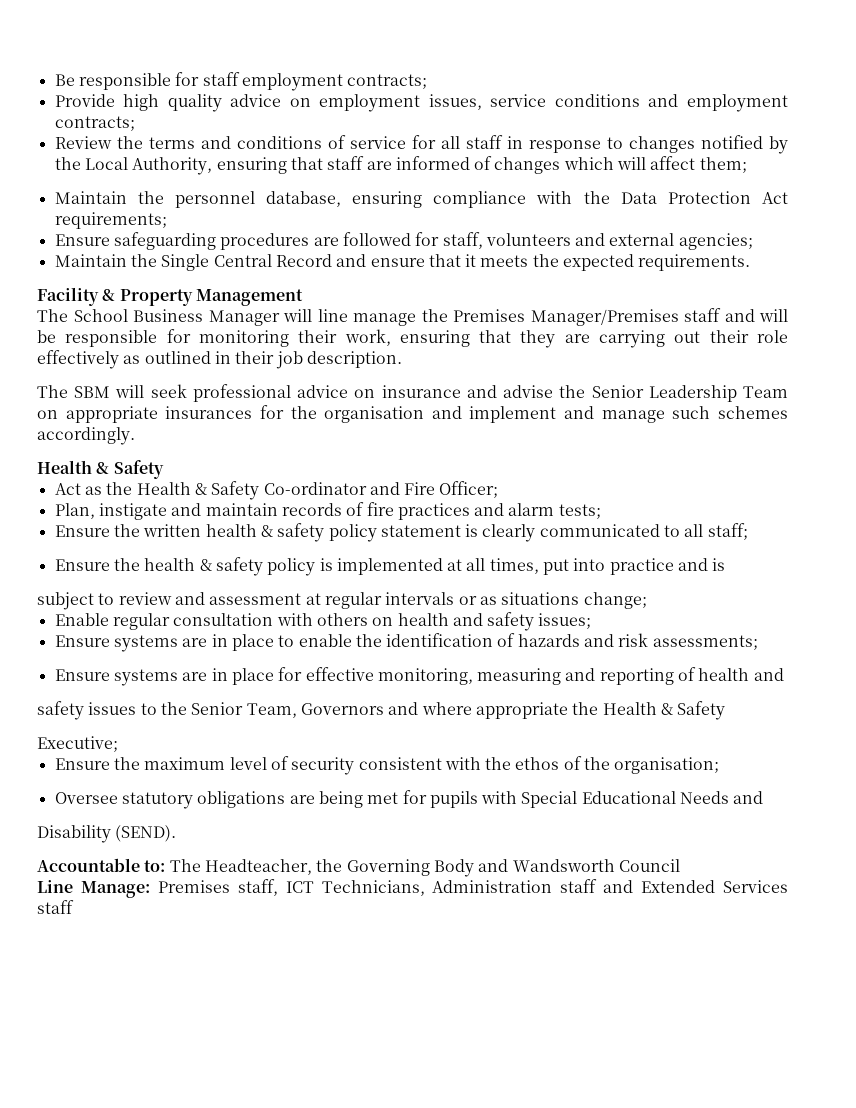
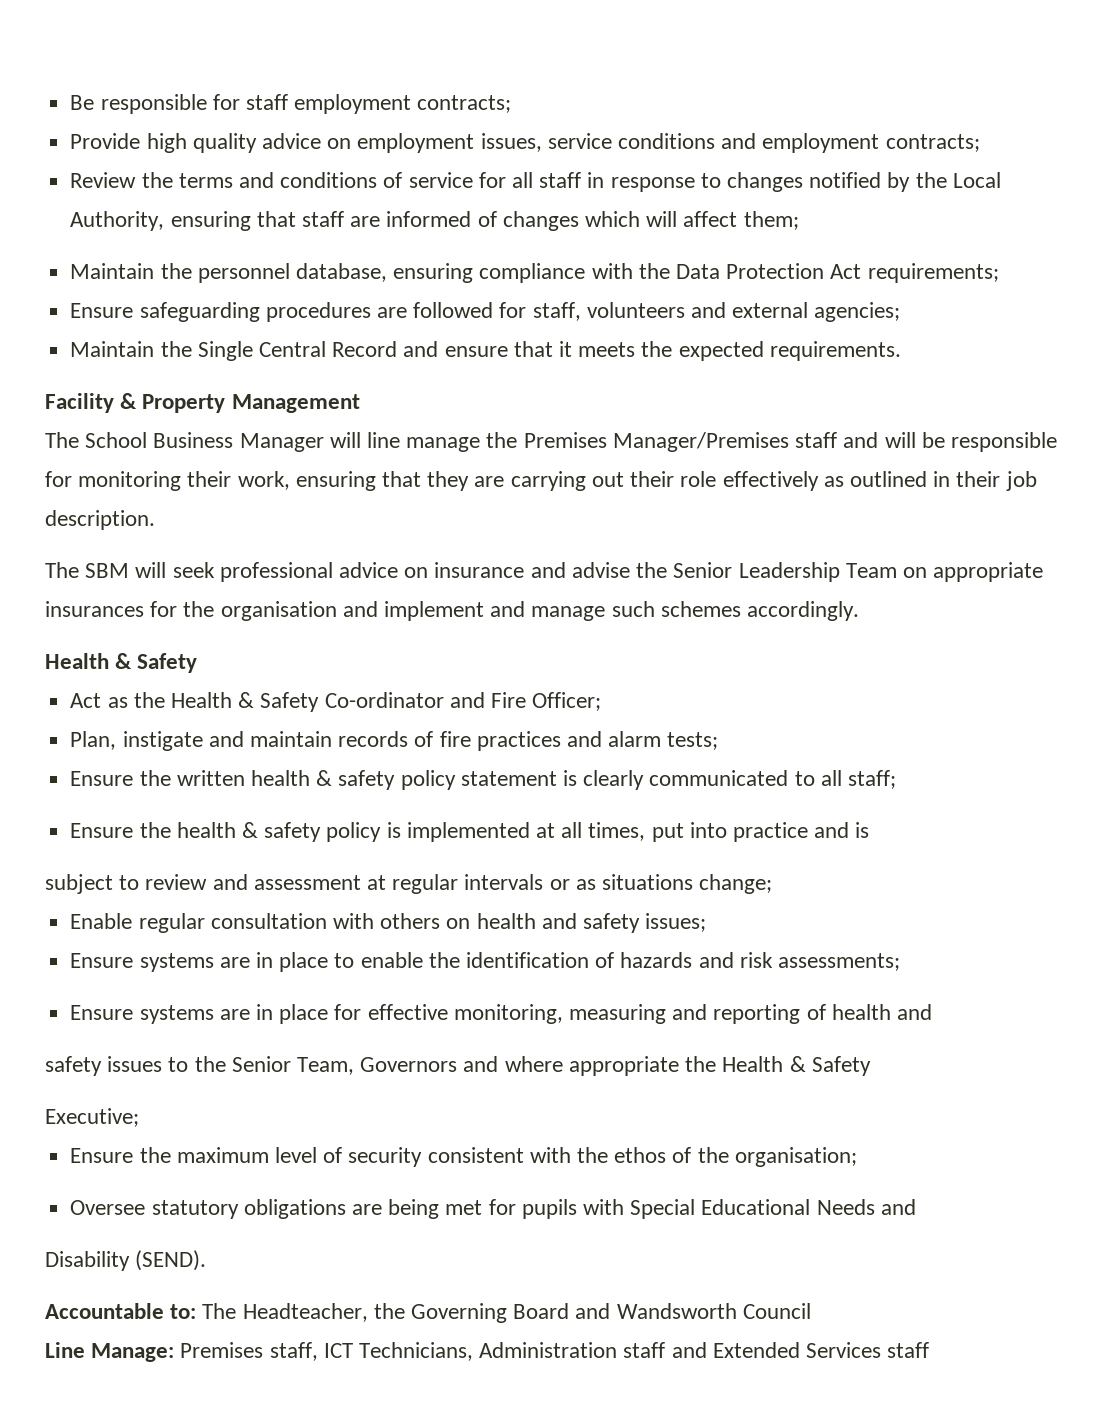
[433,859,474,877] Body -> [513,1303,570,1319] Board

